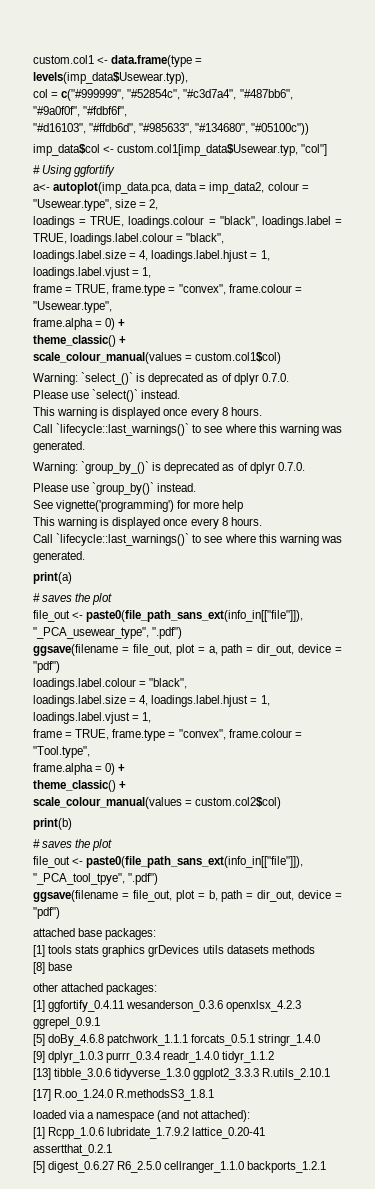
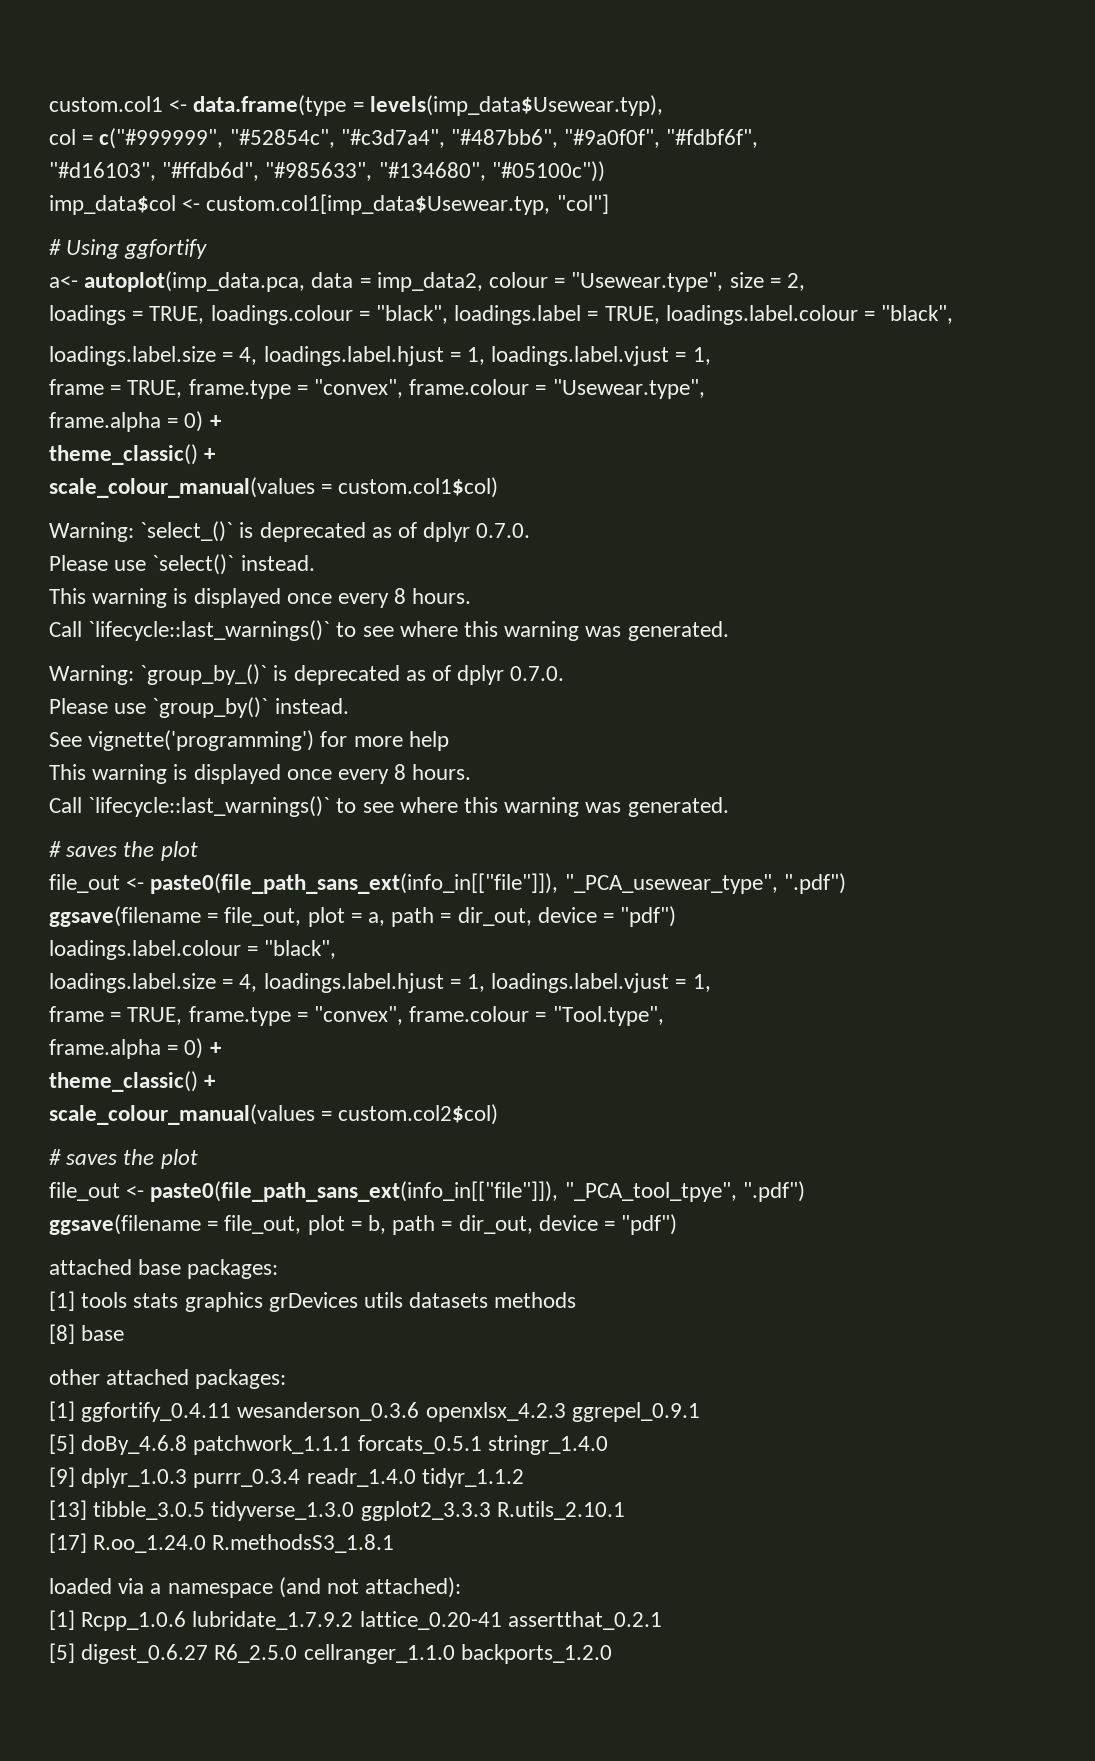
[33,572,72,584] // print(a) -> (729, 807) none
[33,818,72,830] // print(b) -> (499, 1114) none
[54,1068,112,1080] tibble_3.0.6 -> [93,1501,206,1520] tibble_3.0.5
[247,1161,327,1173] backports_1.2.1 -> [460,1644,612,1664] backports_1.2.0

